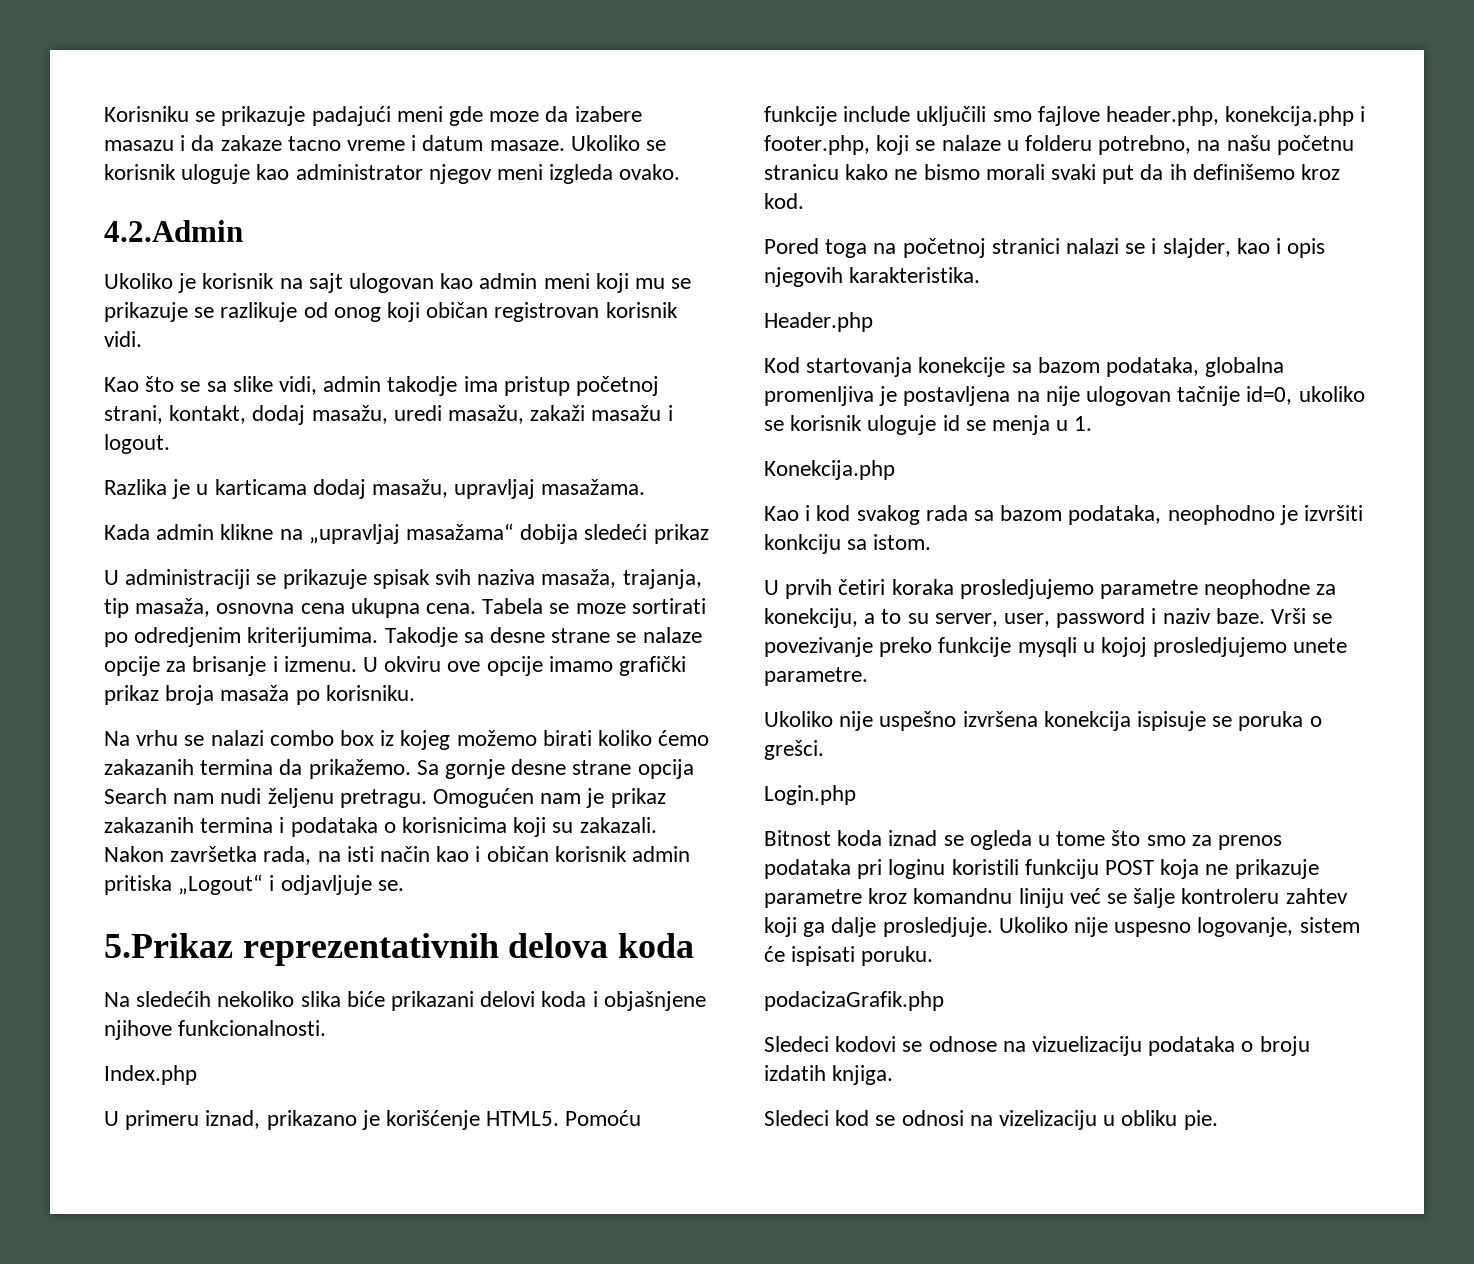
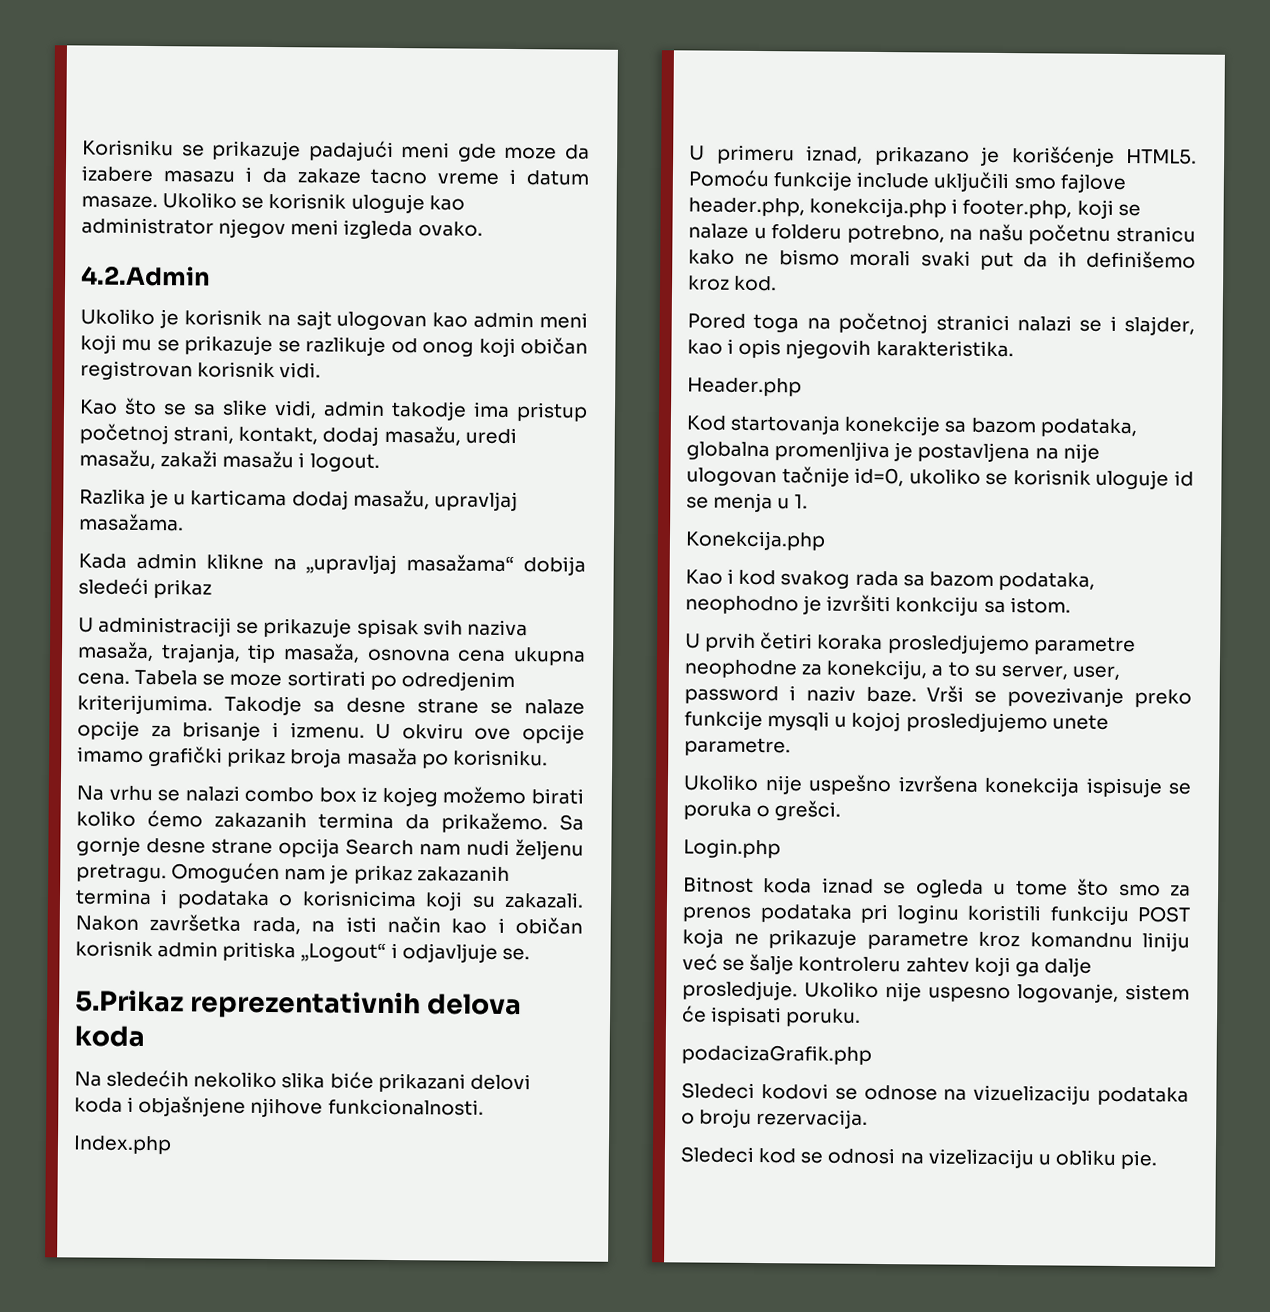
[764,1065,894,1085] izdatih knjiga. -> [756,1109,869,1129] rezervacija.

